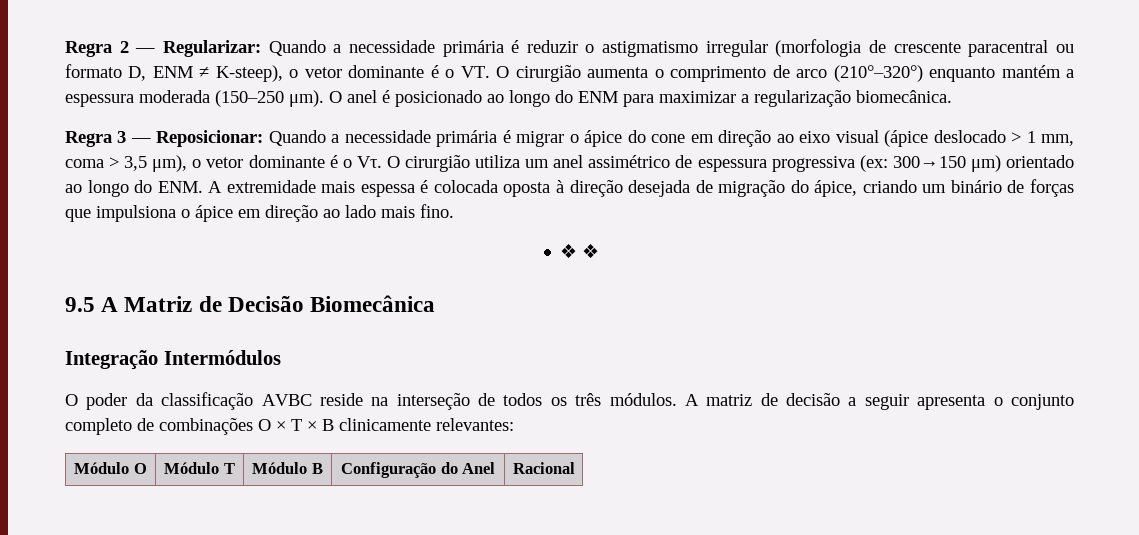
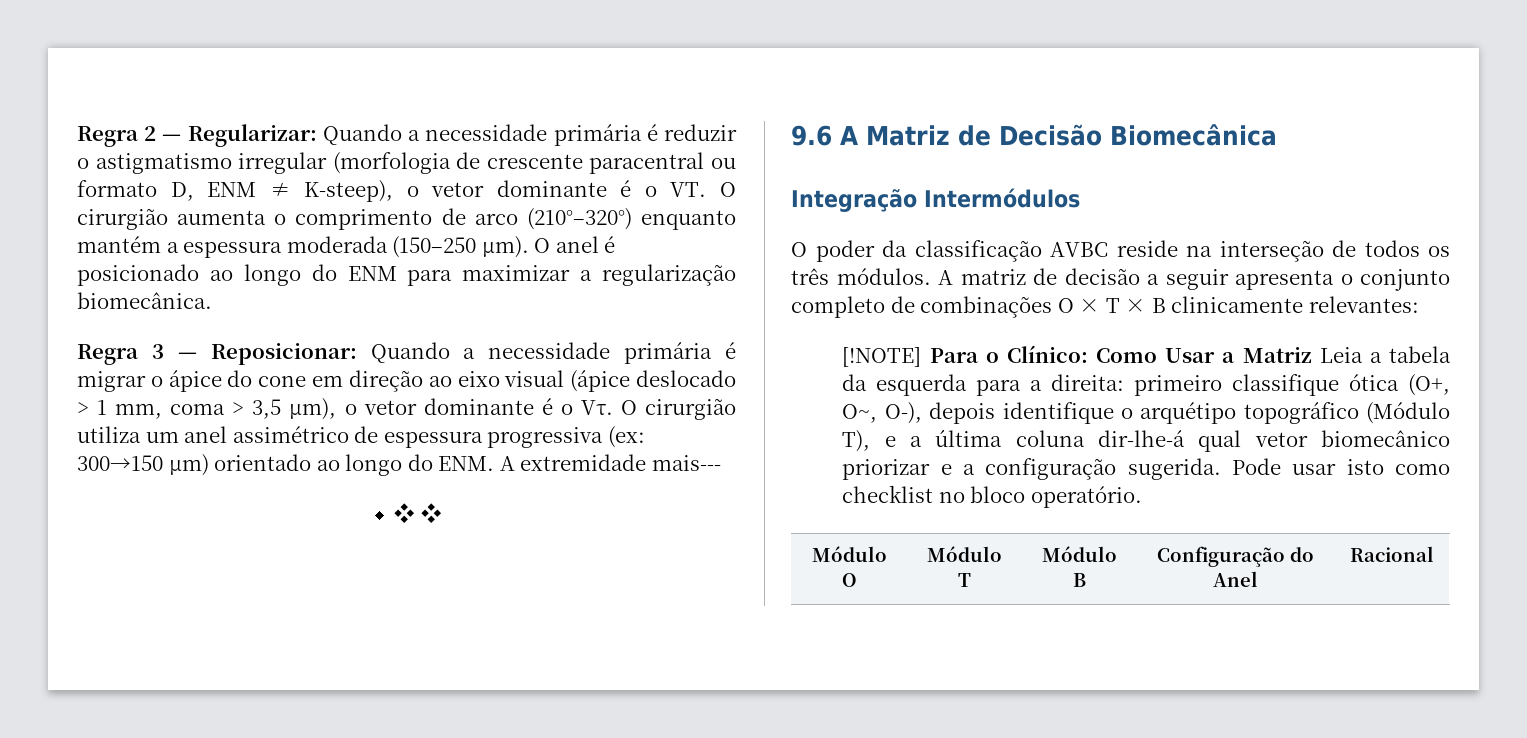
[321,179,1074,197] [65,204,454,222] mais espessa é colocada oposta à direção desejada de migração do ápice, criando um binário de forças que impulsiona o ápice em direção ao lado mais fino. -> [651,455,721,471] mais---
[65,297,95,312] 9.5 -> [791,125,832,146] 9.6
(514, 424) none -> [842,345,1451,367] [842,374,1450,396] [842,402,1450,424] [842,429,1450,452] [842,458,1450,480] [842,485,1142,508] // [!NOTE] Para o Clínico: Como Usar a Matriz Leia a tabela da esquerda para a direita: primeiro classifique ótica (O+, O~, O-), depois identifique o arquétipo topográfico (Módulo T), e a última coluna dir-lhe-á qual vetor biomecânico priorizar e a configuração sugerida. Pode usar isto como checklist no bloco operatório.

